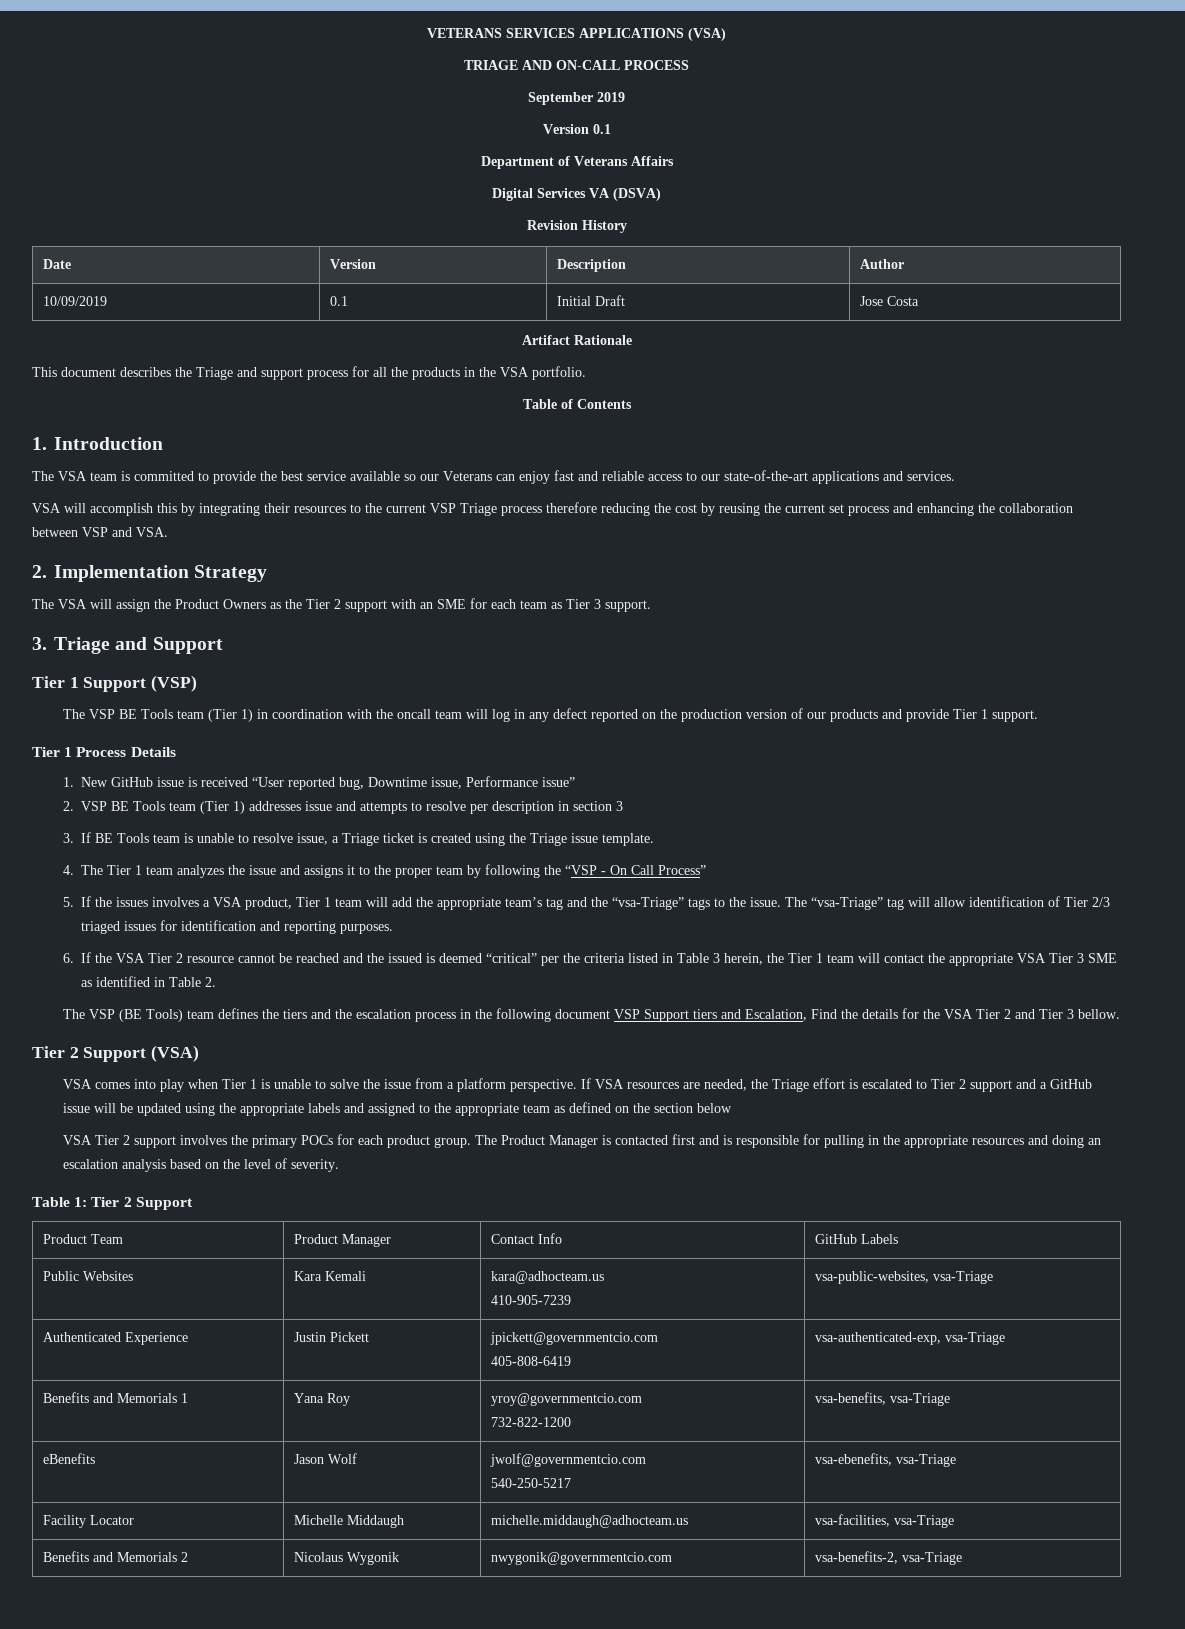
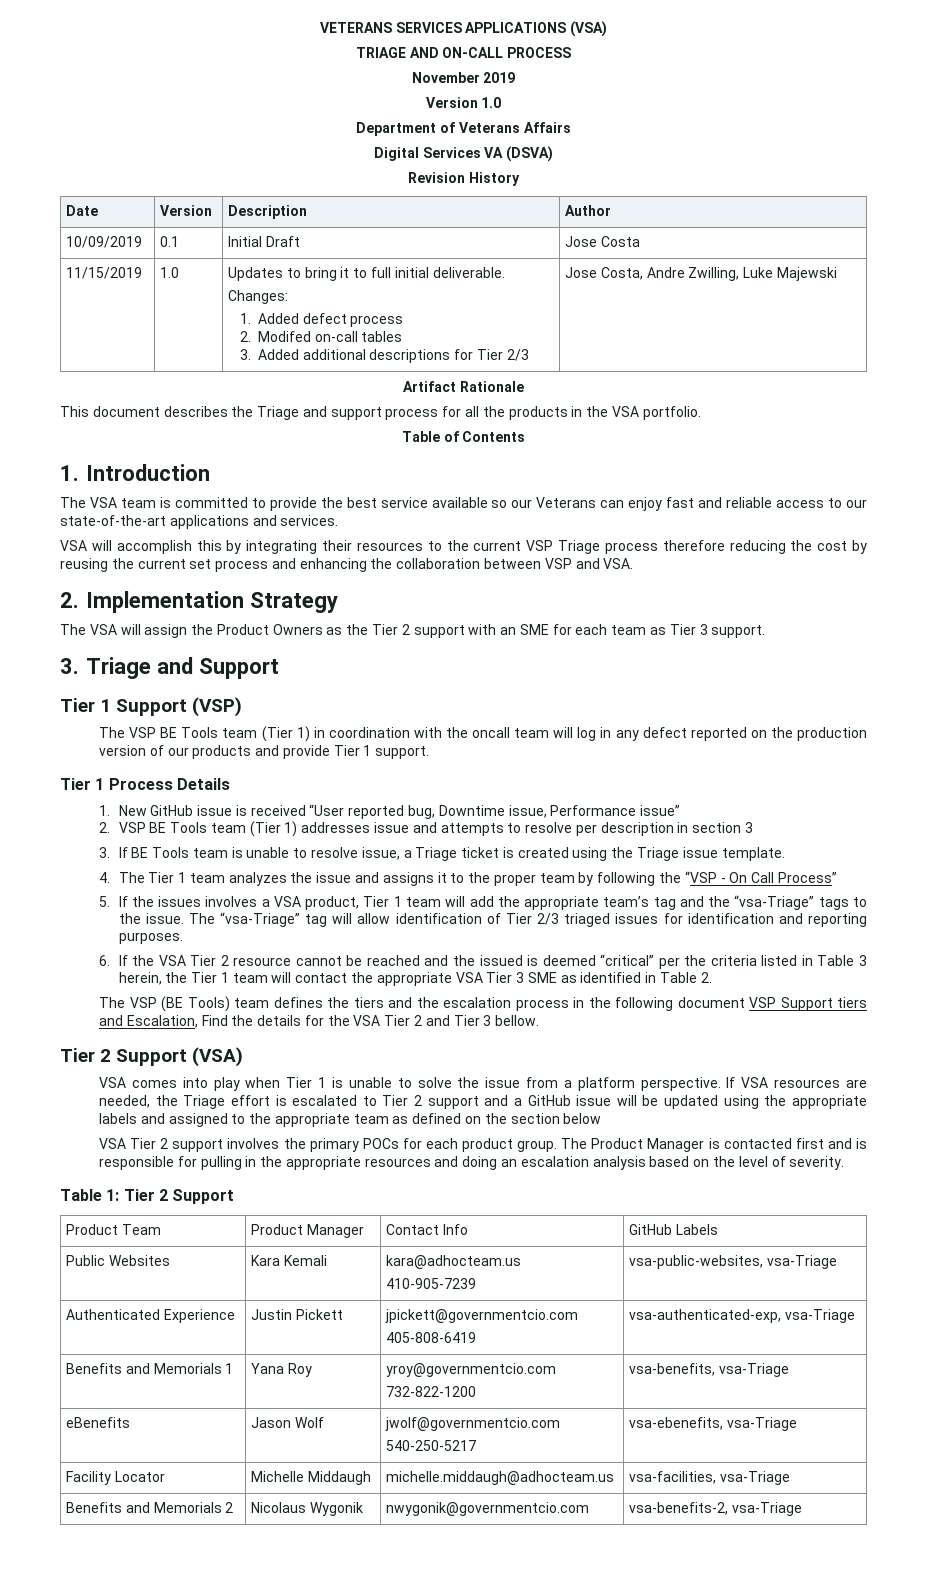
[528,92,593,105] September -> [411,72,480,83] November
[592,124,611,134] 0.1 -> [481,97,502,108] 1.0
(919, 301) none -> [66,267,143,279] [160,267,180,278] [228,267,505,281] [228,290,289,304] [239,313,404,327] [239,331,403,342] [239,349,529,363] [565,267,837,281] // 11/15/2019 | 1.0 | Updates to bring it to full initial deliverable. // Changes: // 1. Added defect process // 2. Modifed on-call tables // 3. Added additional descriptions for Tier 2/3 | Jose Costa, Andre Zwilling, Luke Majewski

